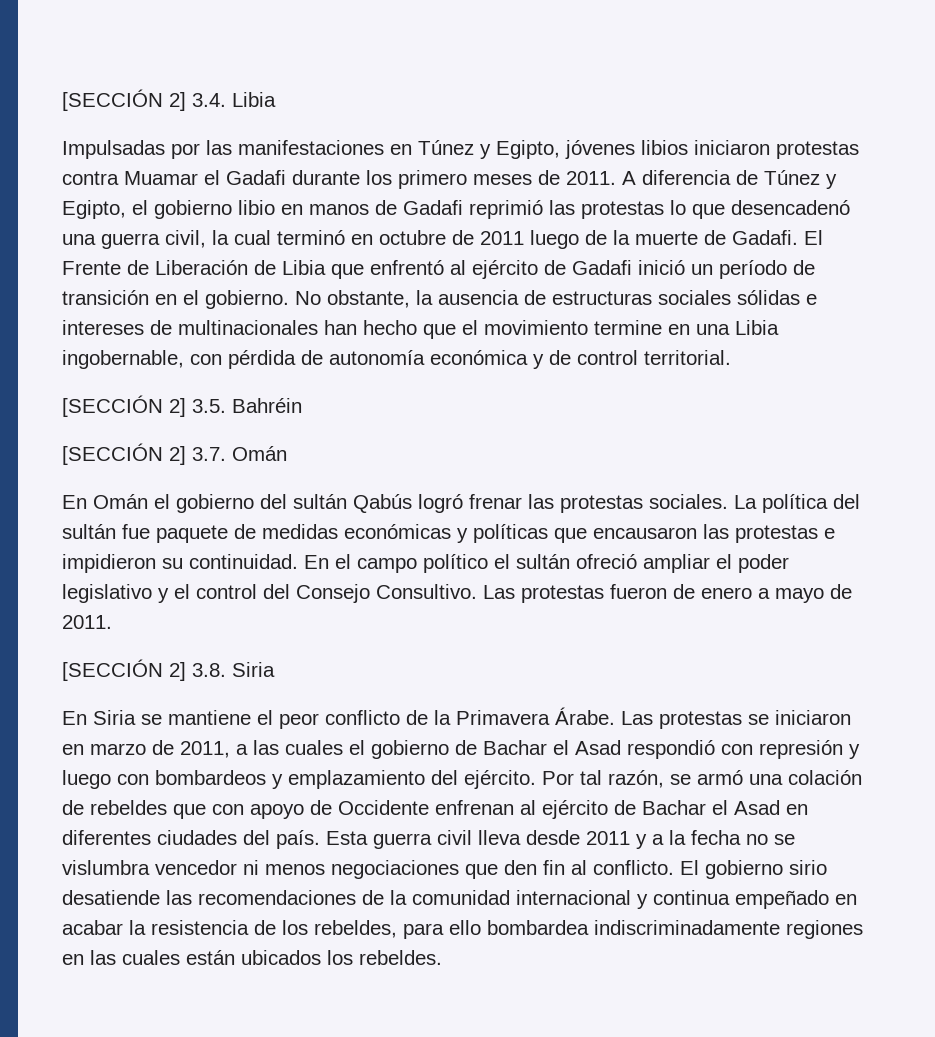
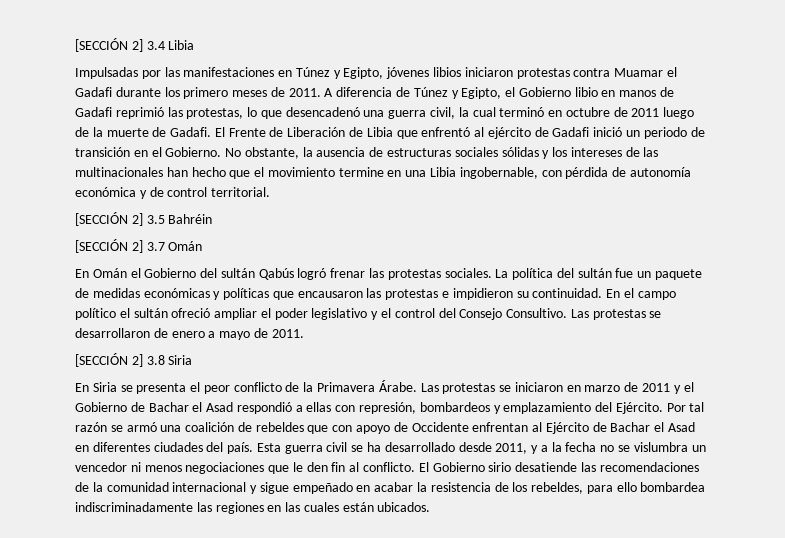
[62,89,226,111] [SECCIÓN 2] 3.4. -> [75,38,165,52] [SECCIÓN 2] 3.4
[154,200,232,219] gobierno -> [518,87,571,97] Gobierno
[581,201,664,219] protestas -> [186,108,244,119] protestas,
[719,260,787,279] período -> [643,127,687,139] periodo
[205,290,289,309] gobierno. -> [165,147,222,157] Gobierno.
[806,294,817,305] e -> [542,147,568,159] y los
(172, 327) none -> [643,147,659,157] las
[192,399,226,413] 3.5. -> [146,215,165,224] 3.5
[192,447,226,461] 3.7. -> [146,242,165,251] 3.7
[176,494,254,513] gobierno -> [144,268,197,278] Gobierno
(150, 531) none -> [637,271,652,278] un
[610,584,667,599] fueron -> [649,311,662,318] [75,328,150,338] se desarrollaron
[192,663,226,677] 3.8. -> [146,355,165,365] 3.8
[168,710,251,725] mantiene -> [136,383,187,394] presenta
[180,740,449,759] 2011, a las cuales el gobierno -> [642,382,694,394] [75,402,127,412] 2011 y el Gobierno
[721,740,860,759] [62,770,149,789] con represión y luego con -> [295,402,417,414] a ellas con represión,
[464,770,536,789] ejército. -> [615,402,663,414] Ejército.
[608,770,664,788] razón, -> [75,422,107,432] razón
[788,770,862,785] colación -> [185,422,235,432] coalición
[435,800,608,819] enfrenan al ejército -> [472,422,589,434] enfrentan al Ejército
[478,830,630,845] lleva desde 2011 -> [351,442,528,454] se ha desarrollado desde 2011,
(150, 867) none -> [691,445,706,452] un
(498, 871) none -> [292,462,303,472] le
[705,860,783,879] gobierno -> [432,462,485,472] Gobierno
[653,890,730,905] continua -> [259,482,289,494] sigue
(780, 927) none -> [196,502,212,512] las
[241,950,442,965] ubicados los rebeldes. -> [377,502,431,512] ubicados.

